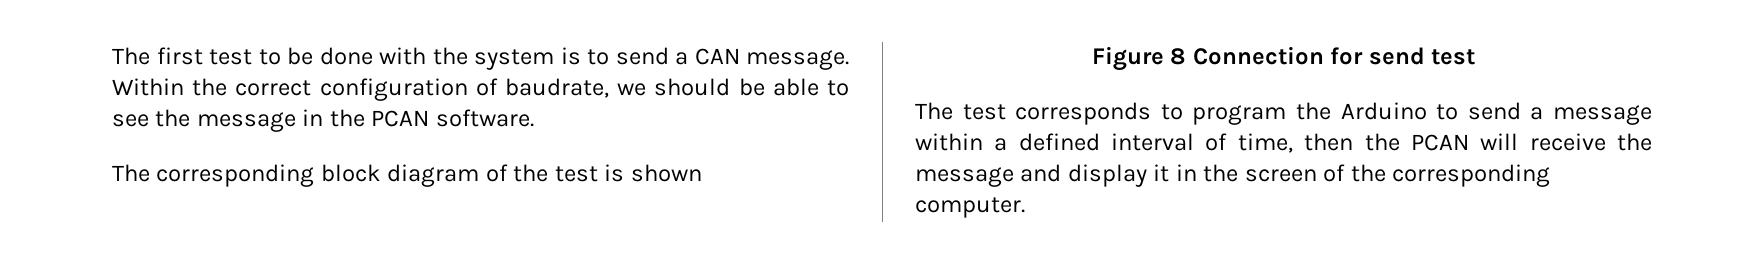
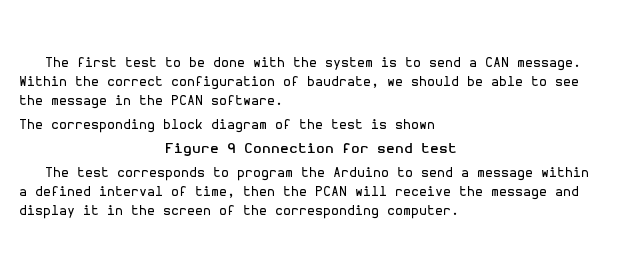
[1170,48,1187,65] 8 -> [226,143,236,153] 9

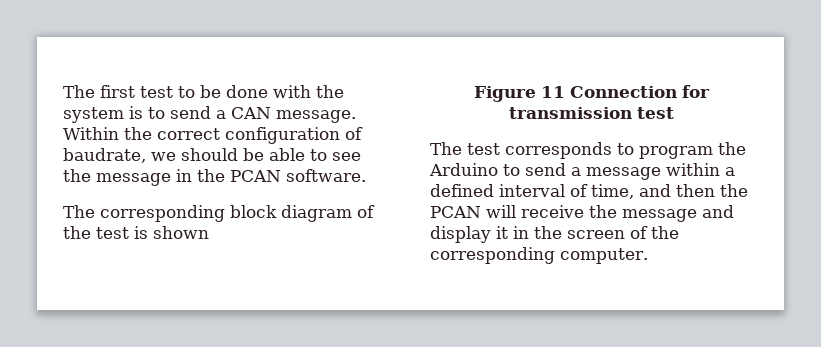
[226,143,236,153] 9 -> [541,86,565,98] 11
[376,143,413,153] send -> [509,107,632,119] transmission
(235, 192) none -> [639,184,671,197] and

